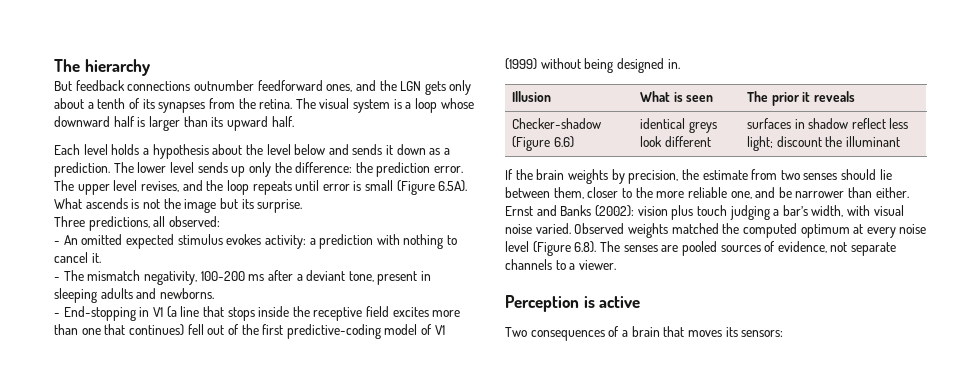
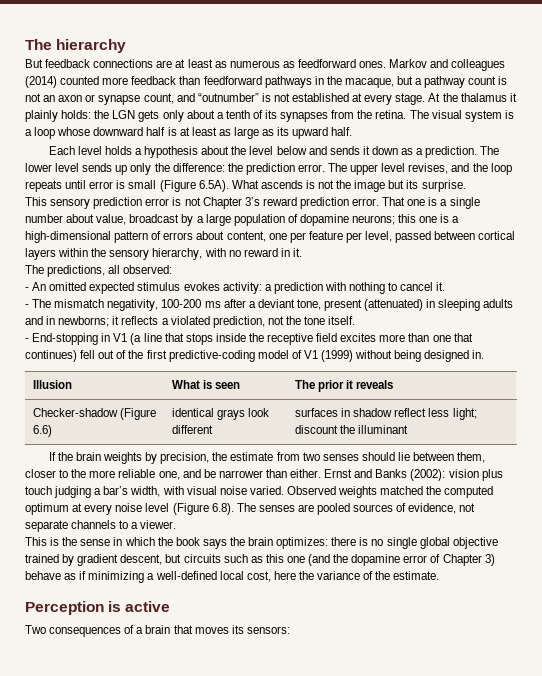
[193,80,376,92] outnumber feedforward ones, and -> [156,59,506,71] [25,76,508,88] [25,93,517,105] [25,110,92,122] are at least as numerous as feedforward ones. Markov and colleagues (2014) counted more feedback than feedforward pathways in the macaque, but a pathway count is not an axon or synapse count, and “outnumber” is not established at every stage. At the thalamus it plainly holds:
[148,116,208,131] larger than -> [179,127,275,139] at least as large as
[54,216,85,227] Three -> [25,197,480,209] [25,214,460,226] [25,231,516,243] [25,248,302,260] [25,265,44,274] This sensory prediction error is not Chapter 3’s reward prediction error. That one is a single number about value, broadcast by a large population of dopamine neurons; this one is a high-dimensional pattern of errors about content, one per feature per level, passed between cortical layers within the sensory hierarchy, with no reward in it. // The
(418, 278) none -> [364,299,424,311] (attenuated)
[159,288,214,299] newborns. -> [46,316,356,328] in newborns; it reflects a violated prediction, not the tone itself.
[688,121,717,133] greys -> [217,409,246,420] grays
(616, 265) none -> [25,537,498,549] [25,554,495,566] [25,571,440,583] // This is the sense in which the book says the brain optimizes: there is no single global objective trained by gradient descent, but circuits such as this one (and the dopamine error of Chapter 3) behave as if minimizing a well-defined local cost, here the variance of the estimate.

